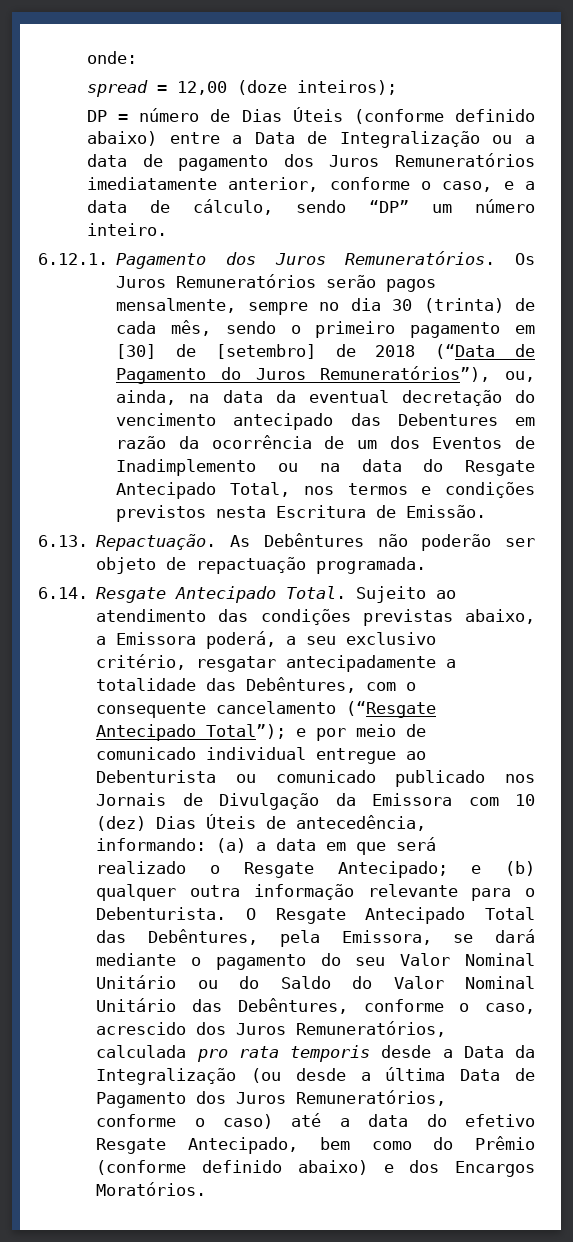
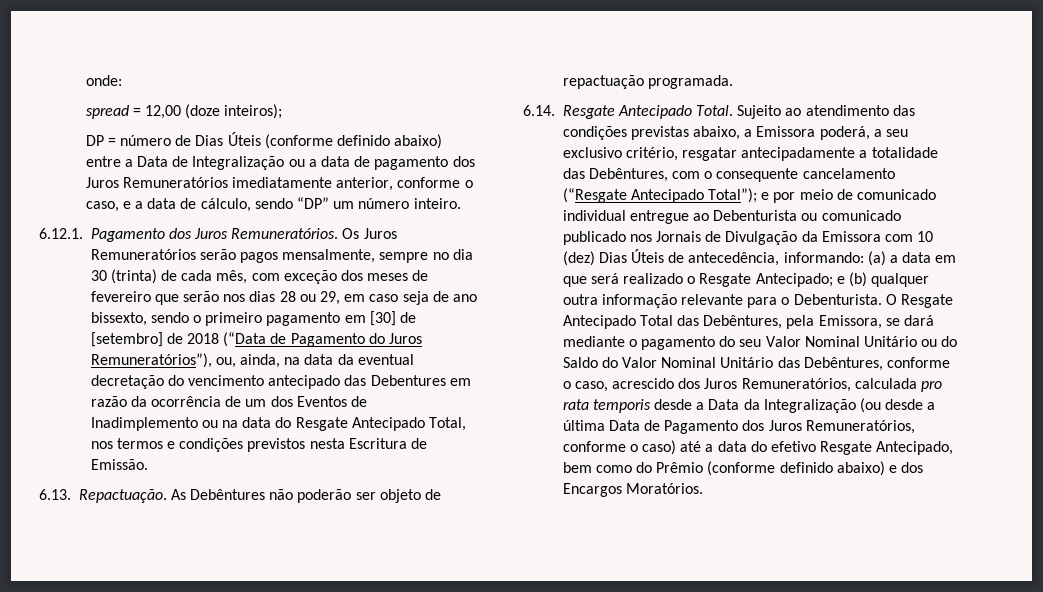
(212, 328) none -> [251,270,429,284] [90,291,477,305] [90,312,147,326] com exceção dos meses de fevereiro que serão nos dias 28 ou 29, em caso seja de ano bissexto,

